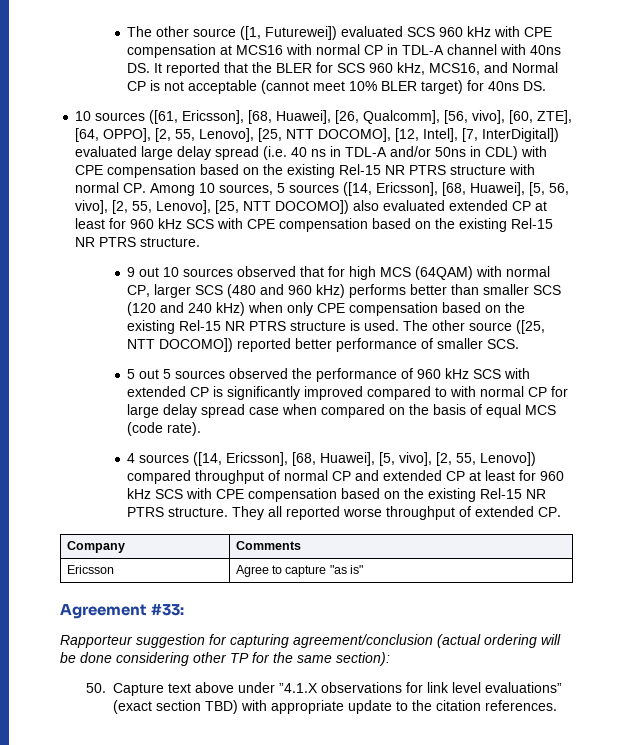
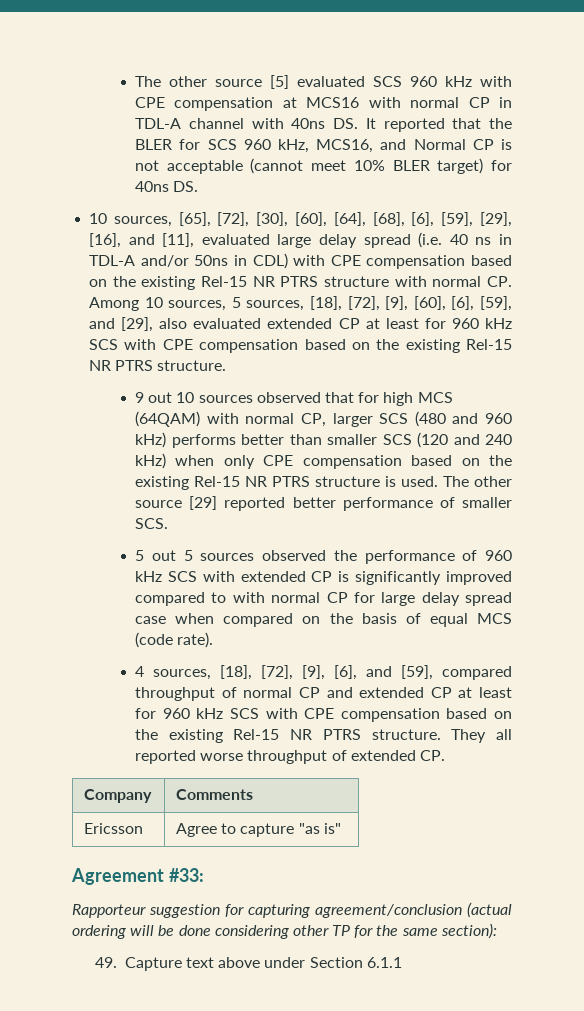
[127,26,338,40] The other source ([1, Futurewei]) -> [135,75,290,89] The other source [5]
[95,110,573,124] [75,128,560,142] sources ([61, Ericsson], [68, Huawei], [26, Qualcomm], [56, vivo], [60, ZTE], [64, OPPO], [2, 55, Lenovo], [25, NTT DOCOMO], [12, Intel], [7, InterDigital]) -> [113,212,512,227] [89,233,195,248] sources, [65], [72], [30], [60], [64], [68], [6], [59], [29], [16], and [11],
[289,182,570,196] [75,200,350,214] sources ([14, Ericsson], [68, Huawei], [5, 56, vivo], [2, 55, Lenovo], [25, NTT DOCOMO]) -> [246,296,512,311] [89,317,154,332] sources, [18], [72], [9], [60], [6], [59], and [29],
[516,320,546,334] [127,338,234,352] ([25, NTT DOCOMO]) -> [189,496,218,510] [29]
[139,452,537,466] sources ([14, Ericsson], [68, Huawei], [5, vivo], [2, 55, Lenovo]) -> [153,665,434,680] sources, [18], [72], [9], [6], and [59],
[85,683,106,693] 50. -> [95,957,118,968] 49.
[278,682,562,693] [112,700,557,714] ”4.1.X observations for link level evaluations” (exact section TBD) with appropriate update to the citation references. -> [309,957,402,968] Section 6.1.1

